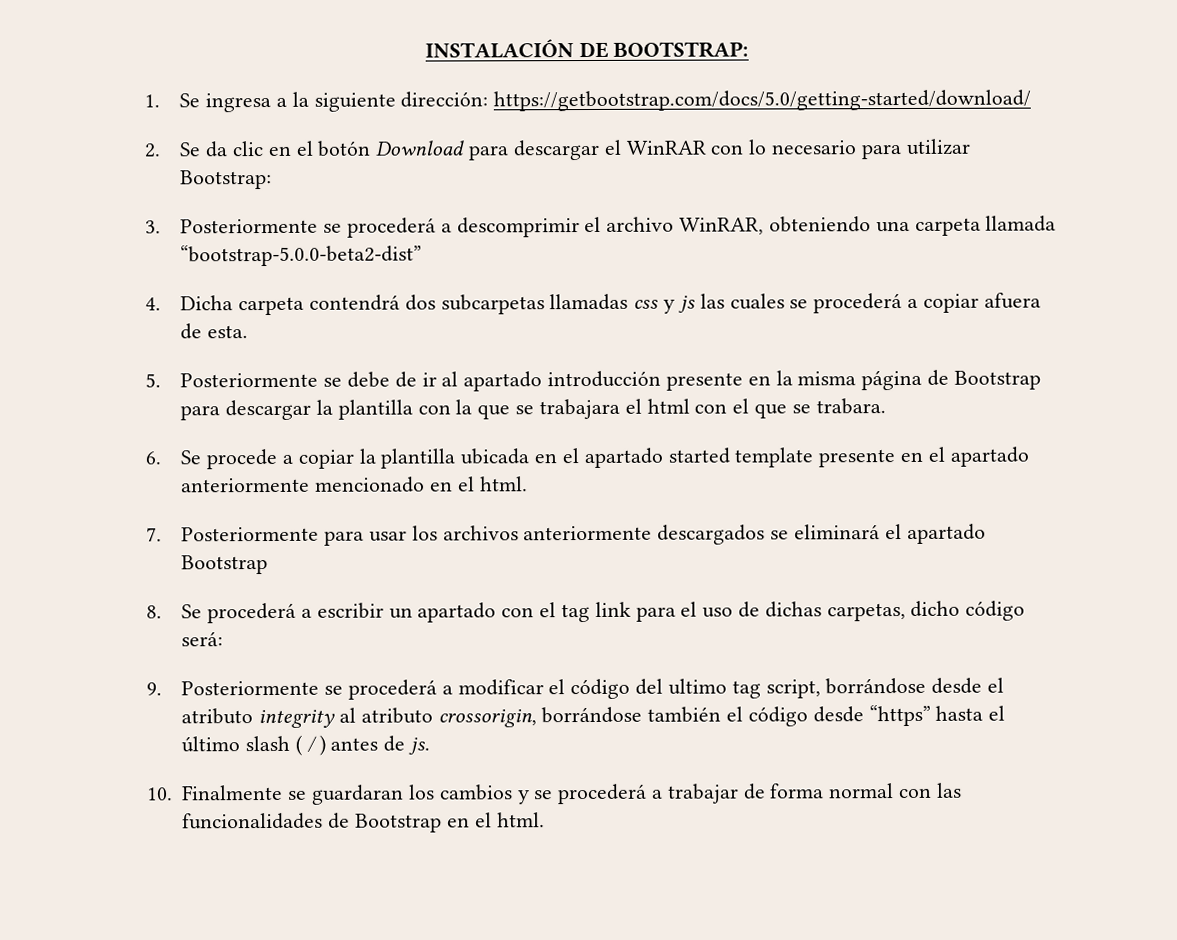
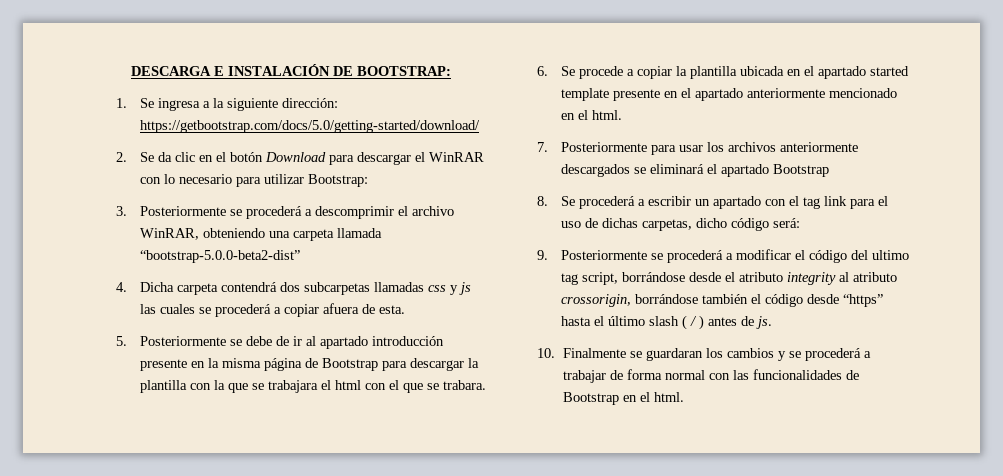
(424, 49) none -> [131,66,224,76] DESCARGA E

